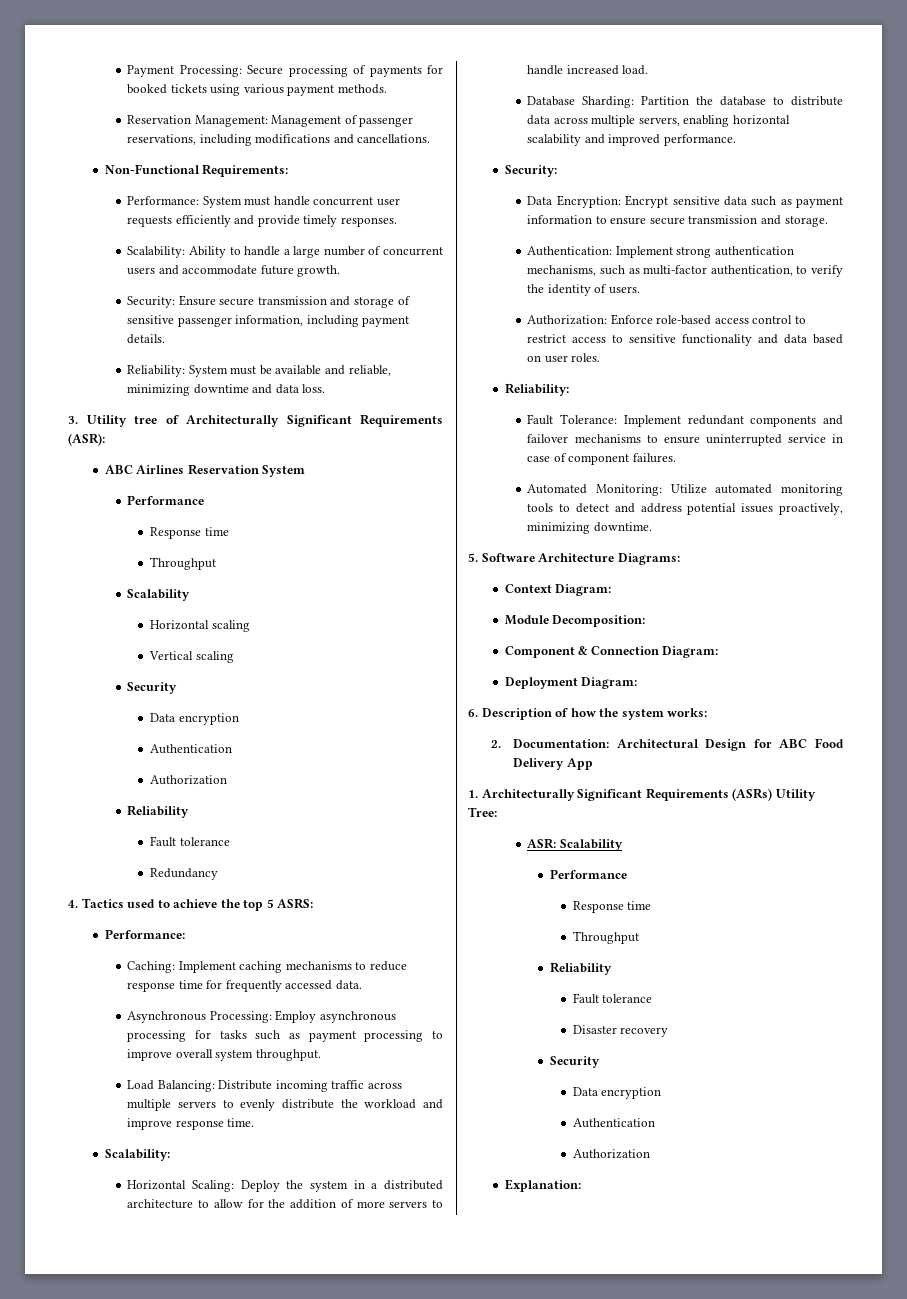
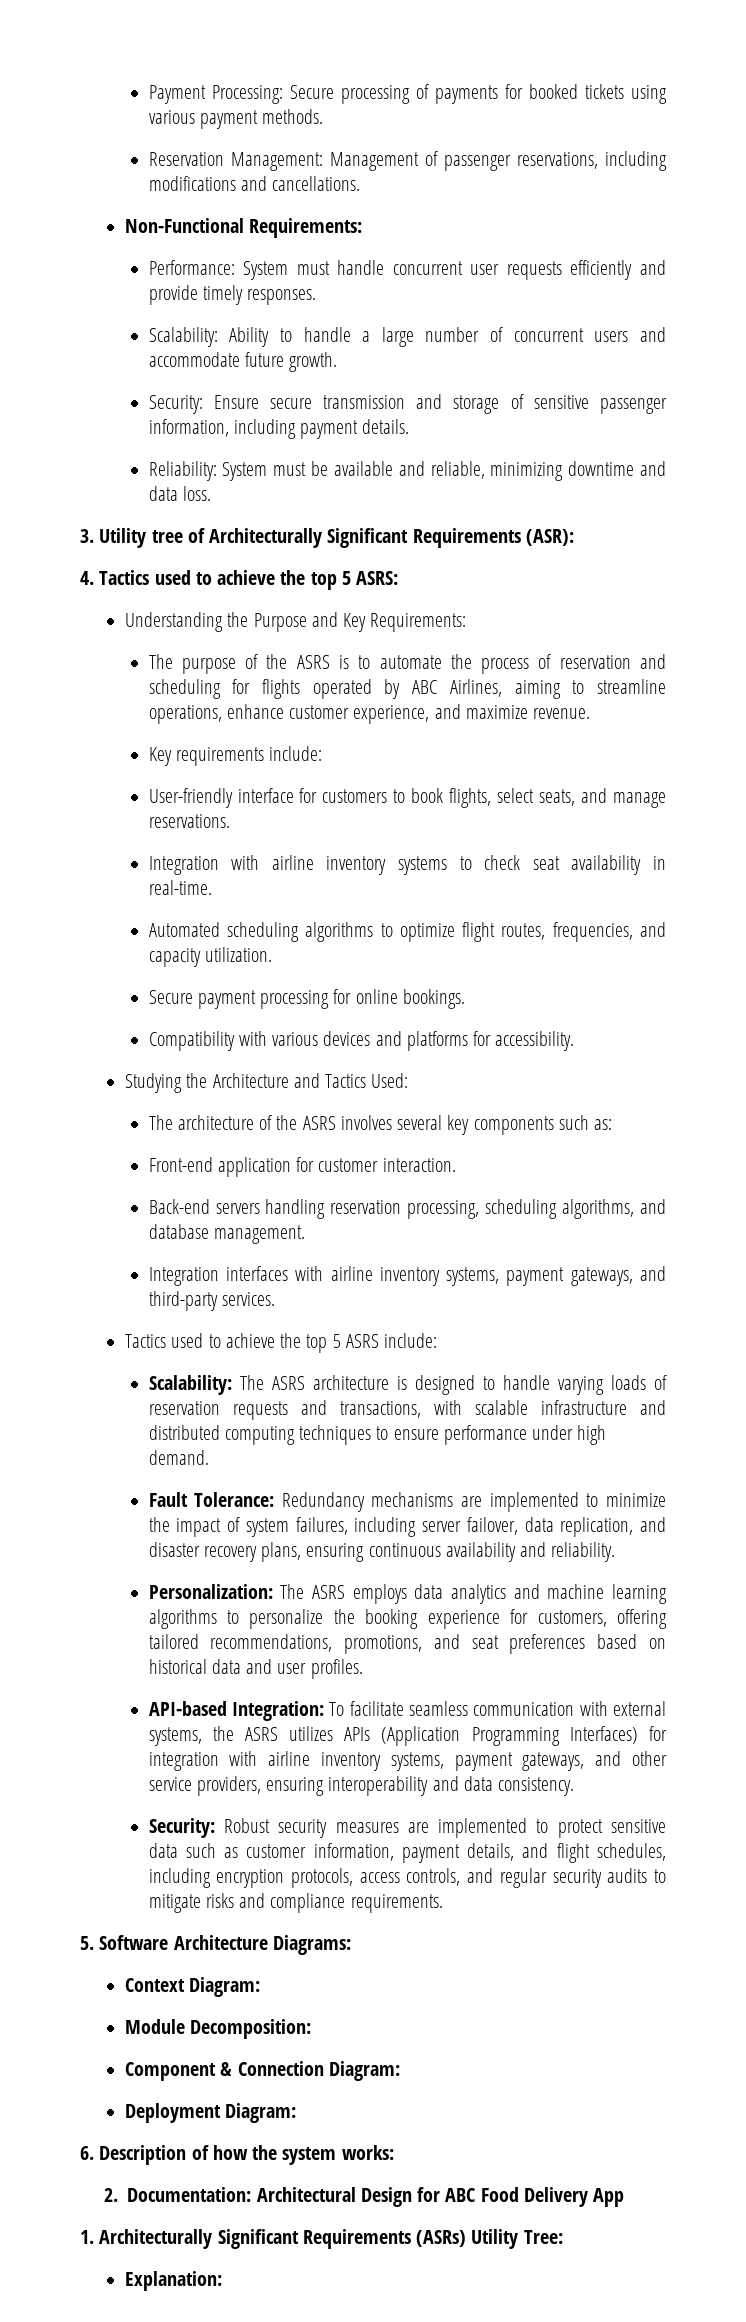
[104,464,306,477] [127,495,205,505] [150,527,229,539] [150,557,217,570] [127,589,191,601] [150,620,250,632] [149,651,234,663] [127,682,178,694] [150,713,239,725] [150,744,233,754] [150,775,228,785] [127,805,190,818] [150,836,230,847] [150,868,219,880] // ABC Airlines Reservation System // Performance // Response time // Throughput // Scalability // Horizontal scaling // Vertical scaling // Security // Data encryption // Authentication // Authorization // Reliability // Fault tolerance // Redundancy -> (574, 537) none
[104,929,185,939] [127,961,407,973] [127,980,362,992] [127,1010,396,1023] [127,1030,443,1042] [127,1049,321,1061] [127,1080,402,1092] [127,1099,444,1111] [127,1118,255,1130] [104,1149,170,1161] [127,1180,444,1192] [127,1199,443,1209] [527,65,649,75] [527,96,843,108] [527,115,790,127] [527,134,736,146] [504,165,557,177] [527,195,843,208] [527,215,828,227] [527,246,794,258] [527,265,843,277] [527,284,640,296] [527,314,806,325] [527,334,843,346] [527,353,601,363] [504,383,569,396] [527,414,843,427] [527,434,843,446] [527,453,676,465] [527,484,843,496] [527,503,843,515] [527,522,652,534] Performance: // Caching: Implement caching mechanisms to reduce response time for frequently accessed data. // Asynchronous Processing: Employ asynchronous processing for tasks such as payment processing to improve overall system throughput. // Load Balancing: Distribute incoming traffic across multiple servers to evenly distribute the workload and improve response time. // Scalability: // Horizontal Scaling: Deploy the system in a distributed architecture to allow for the addition of more servers to handle increased load. // Database Sharding: Partition the database to distribute data across multiple servers, enabling horizontal scalability and improved performance. // Security: // Data Encryption: Encrypt sensitive data such as payment information to ensure secure transmission and storage. // Authentication: Implement strong authentication mechanisms, such as multi-factor authentication, to verify the identity of users. // Authorization: Enforce role-based access control to restrict access to sensitive functionality and data based on user roles. // Reliability: // Fault Tolerance: Implement redundant components and failover mechanisms to ensure uninterrupted service in case of component failures. // Automated Monitoring: Utilize automated monitoring tools to detect and address potential issues proactively, minimizing downtime. -> [125,612,467,632] [148,654,666,674] [148,679,666,699] [148,704,591,724] [148,746,323,766] [148,788,666,808] [148,814,230,828] [148,855,667,875] [148,880,212,895] [148,922,667,942] [148,947,272,967] [148,989,465,1009] [148,1031,575,1051] [125,1073,409,1093] [148,1115,613,1135] [148,1157,456,1177] [148,1199,666,1219] [148,1224,305,1244] [148,1266,667,1286] [148,1291,275,1311] [125,1333,438,1353] [148,1375,668,1395] [148,1400,666,1420] [148,1425,607,1445] [148,1450,209,1465] [148,1492,666,1512] [148,1517,666,1537] [148,1542,616,1562] [148,1584,668,1604] [148,1609,668,1629] [148,1634,666,1654] [148,1659,363,1679] [148,1701,666,1721] [148,1726,668,1746] [148,1751,667,1771] [148,1776,575,1796] [148,1818,667,1838] [148,1843,666,1863] [148,1868,666,1888] [148,1893,443,1913] Understanding the Purpose and Key Requirements: // The purpose of the ASRS is to automate the process of reservation and scheduling for flights operated by ABC Airlines, aiming to streamline operations, enhance customer experience, and maximize revenue. // Key requirements include: // User-friendly interface for customers to book flights, select seats, and manage reservations. // Integration with airline inventory systems to check seat availability in real-time. // Automated scheduling algorithms to optimize flight routes, frequencies, and capacity utilization. // Secure payment processing for online bookings. // Compatibility with various devices and platforms for accessibility. // Studying the Architecture and Tactics Used: // The architecture of the ASRS involves several key components such as: // Front-end application for customer interaction. // Back-end servers handling reservation processing, scheduling algorithms, and database management. // Integration interfaces with airline inventory systems, payment gateways, and third-party services. // Tactics used to achieve the top 5 ASRS include: // Scalability: The ASRS architecture is designed to handle varying loads of reservation requests and transactions, with scalable infrastructure and distributed computing techniques to ensure performance under high demand. // Fault Tolerance: Redundancy mechanisms are implemented to minimize the impact of system failures, including server failover, data replication, and disaster recovery plans, ensuring continuous availability and reliability. // Personalization: The ASRS employs data analytics and machine learning algorithms to personalize the booking experience for customers, offering tailored recommendations, promotions, and seat preferences based on historical data and user profiles. // API-based Integration: To facilitate seamless communication with external systems, the ASRS utilizes APIs (Application Programming Interfaces) for integration with airline inventory systems, payment gateways, and other service providers, ensuring interoperability and data consistency. // Security: Robust security measures are implemented to protect sensitive data such as customer information, payment details, and flight schedules, including encryption protocols, access controls, and regular security audits to mitigate risks and compliance requirements.
[527,838,623,851] [550,869,628,879] [572,901,652,913] [572,931,639,944] [550,962,613,975] [572,993,653,1004] [572,1025,669,1037] [550,1056,601,1068] [572,1087,662,1099] [572,1118,655,1128] [572,1149,650,1159] // ASR: Scalability // Performance // Response time // Throughput // Reliability // Fault tolerance // Disaster recovery // Security // Data encryption // Authentication // Authorization -> (563, 2237) none

